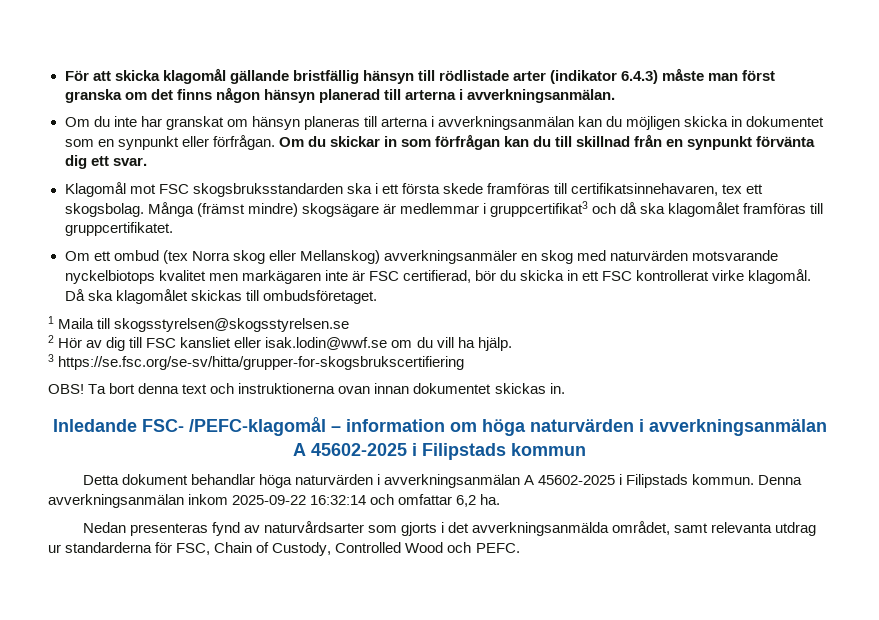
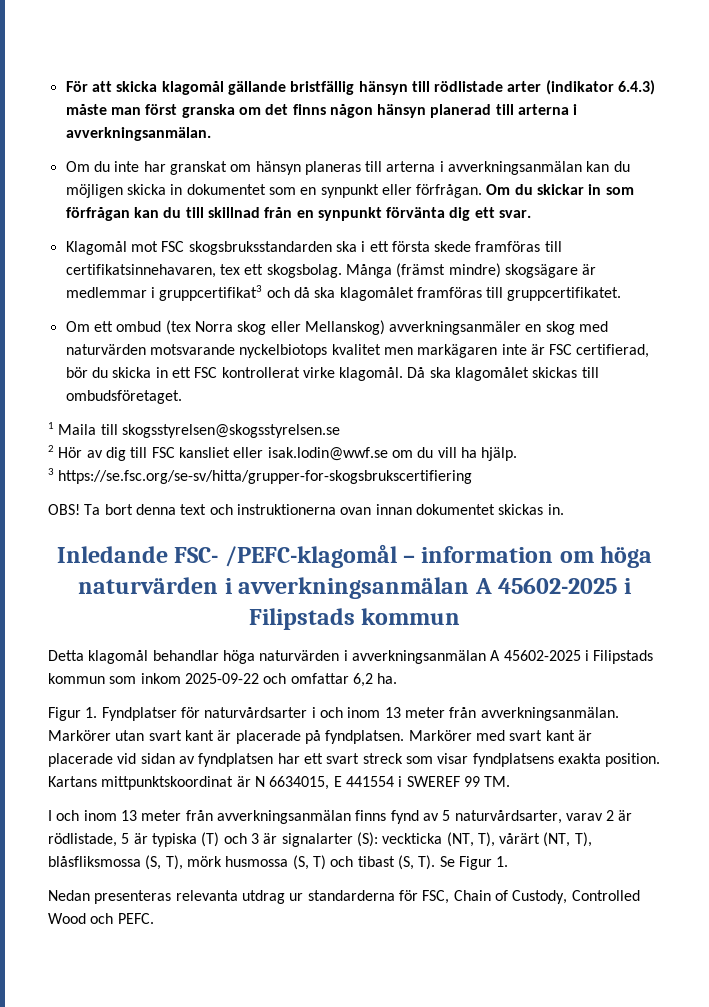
[121,474,188,485] dokument -> [88,650,149,664] klagomål
[692,474,803,485] [48,494,184,508] kommun. Denna avverkningsanmälan -> [48,673,137,684] kommun som
[310,495,367,505] 16:32:14 -> (259, 678) none
[82,521,709,536] Nedan presenteras fynd av naturvårdsarter som gjorts i det avverkningsanmälda området, samt -> [48,707,619,721] [48,730,592,744] [48,753,661,767] [48,776,511,790] [48,810,633,824] [48,832,592,847] [48,855,509,870] [48,890,172,904] Figur 1. Fyndplatser för naturvårdsarter i och inom 13 meter från avverkningsanmälan. Markörer utan svart kant är placerade på fyndplatsen. Markörer med svart kant är placerade vid sidan av fyndplatsen har ett svart streck som visar fyndplatsens exakta position. Kartans mittpunktskoordinat är N 6634015, E 441554 i SWEREF 99 TM. // I och inom 13 meter från avverkningsanmälan finns fynd av 5 naturvårdsarter, varav 2 är rödlistade, 5 är typiska (T) och 3 är signalarter (S): veckticka (NT, T), vårärt (NT, T), blåsfliksmossa (S, T), mörk husmossa (S, T) och tibast (S, T). Se Figur 1. // Nedan presenteras

